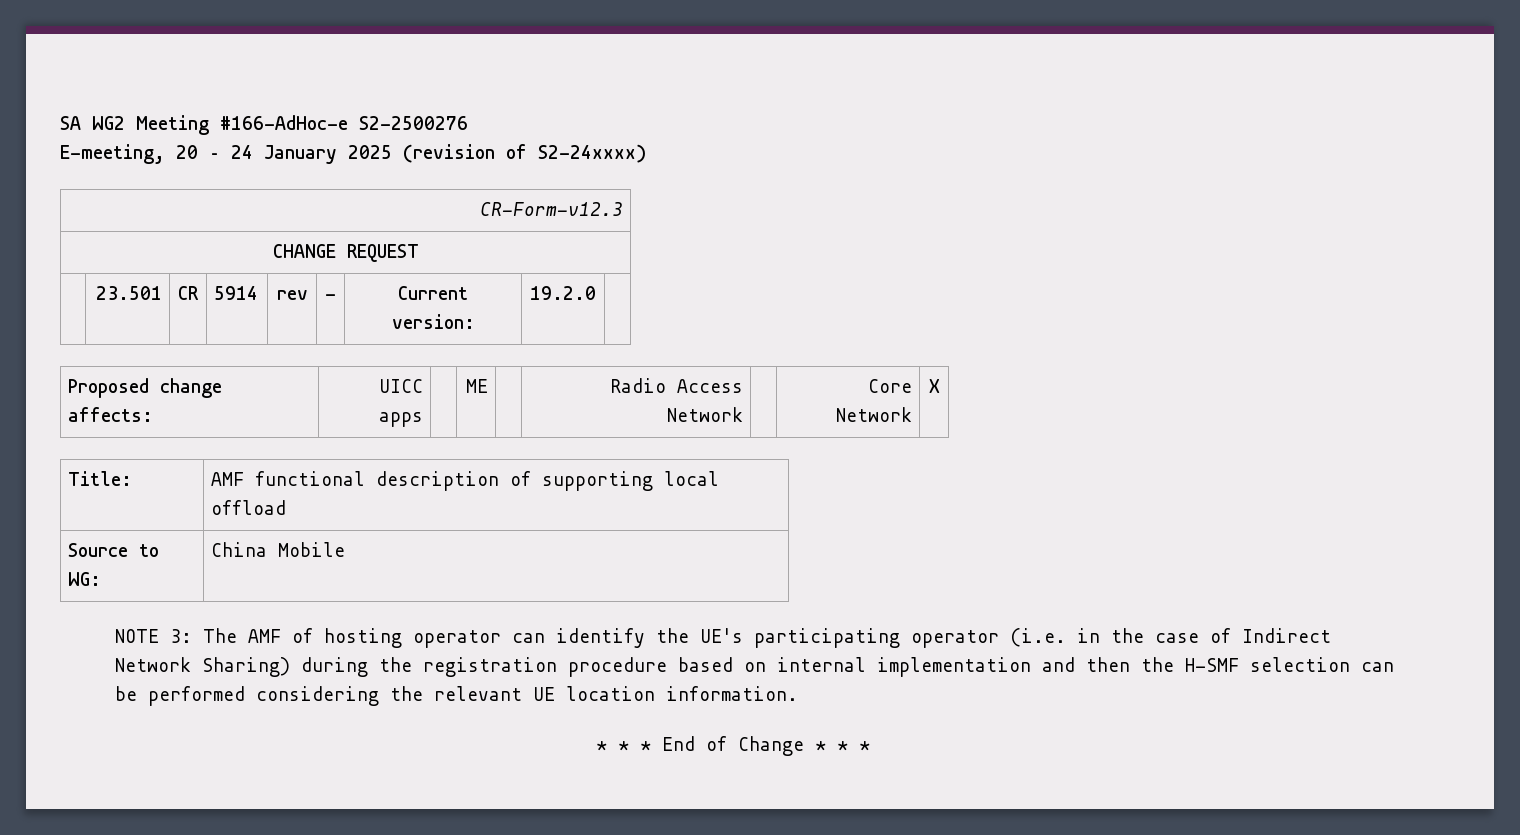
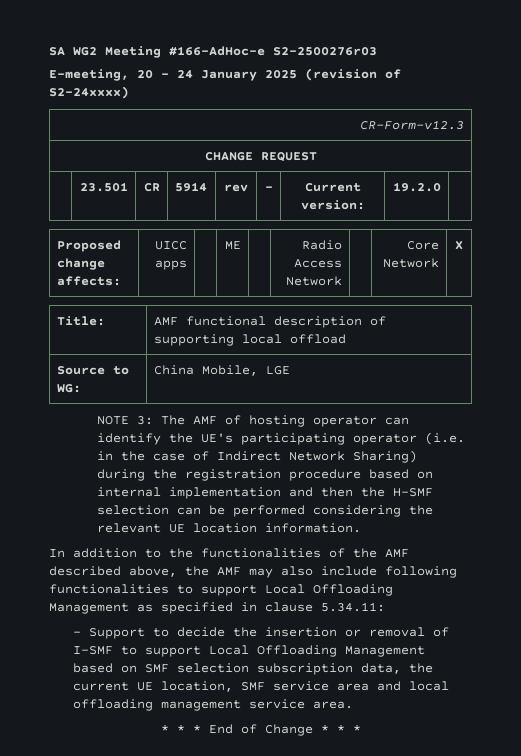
[359,116,468,130] S2-2500276 -> [273,47,377,56] S2-2500276r03
[278,542,346,557] Mobile -> [201,365,290,376] Mobile, LGE
(798, 693) none -> [49,548,409,558] [49,566,457,578] [49,584,393,596] [49,602,385,614] [73,627,450,639] [73,645,426,657] [73,663,434,675] [73,681,450,692] [73,699,354,711] // In addition to the functionalities of the AMF described above, the AMF may also include following functionalities to support Local Offloading Management as specified in clause 5.34.11: // - Support to decide the insertion or removal of I-SMF to support Local Offloading Management based on SMF selection subscription data, the current UE location, SMF service area and local offloading management service area.

